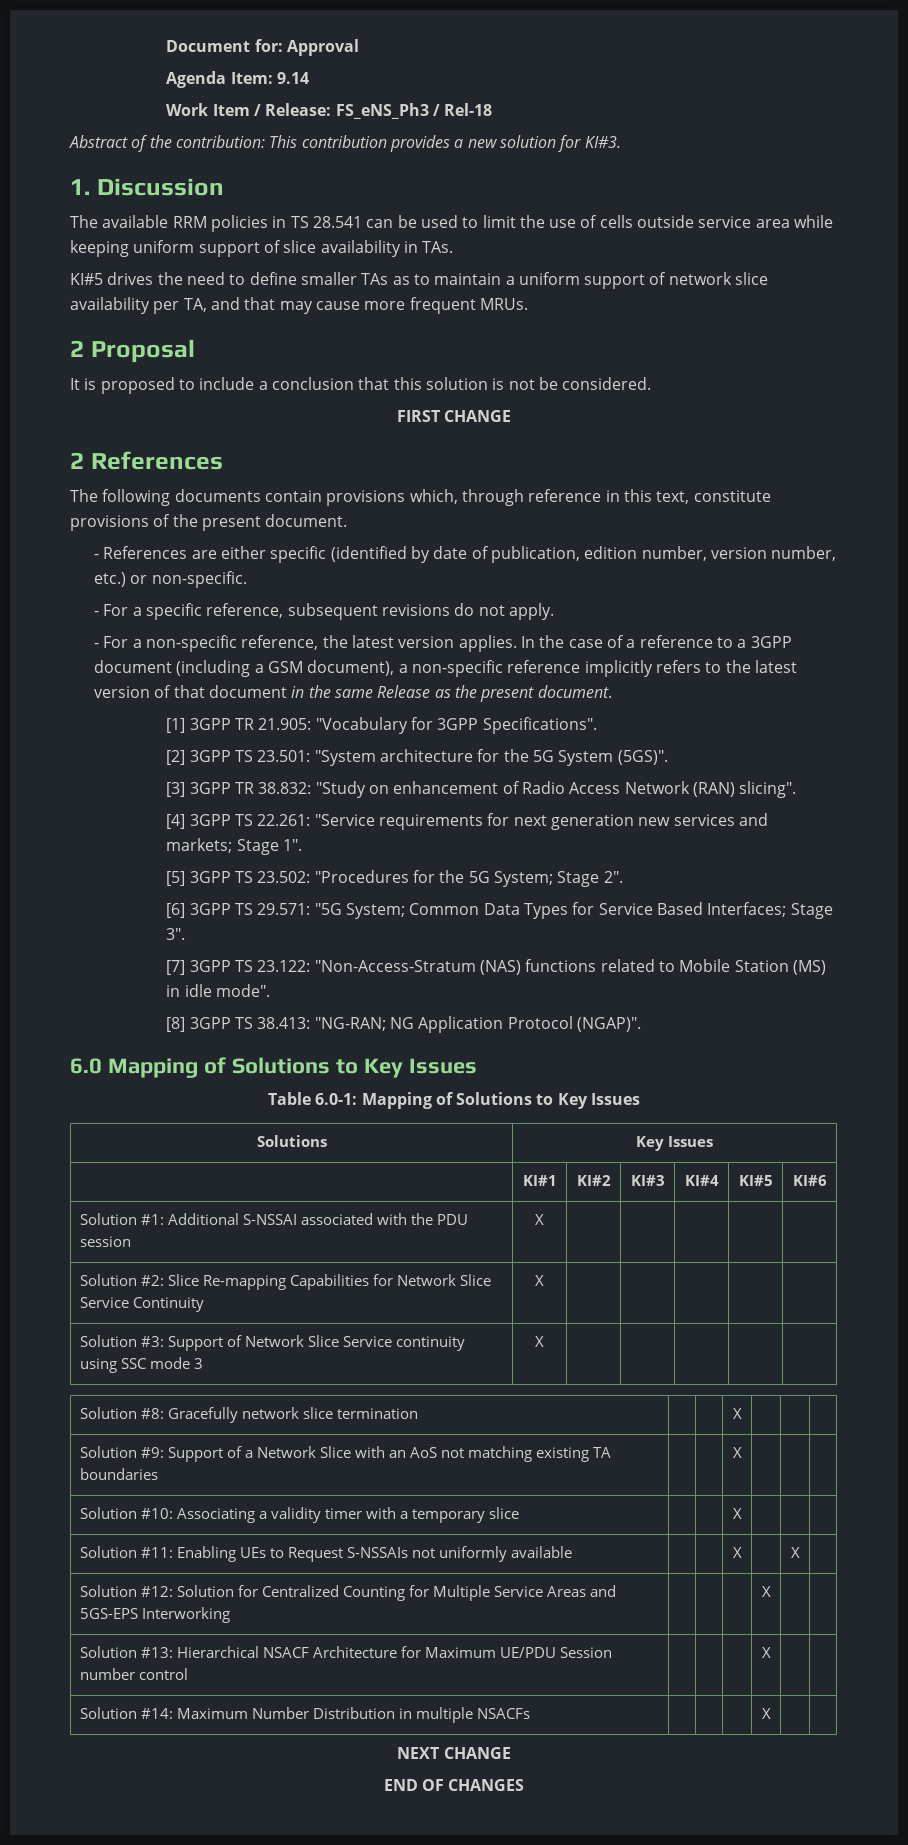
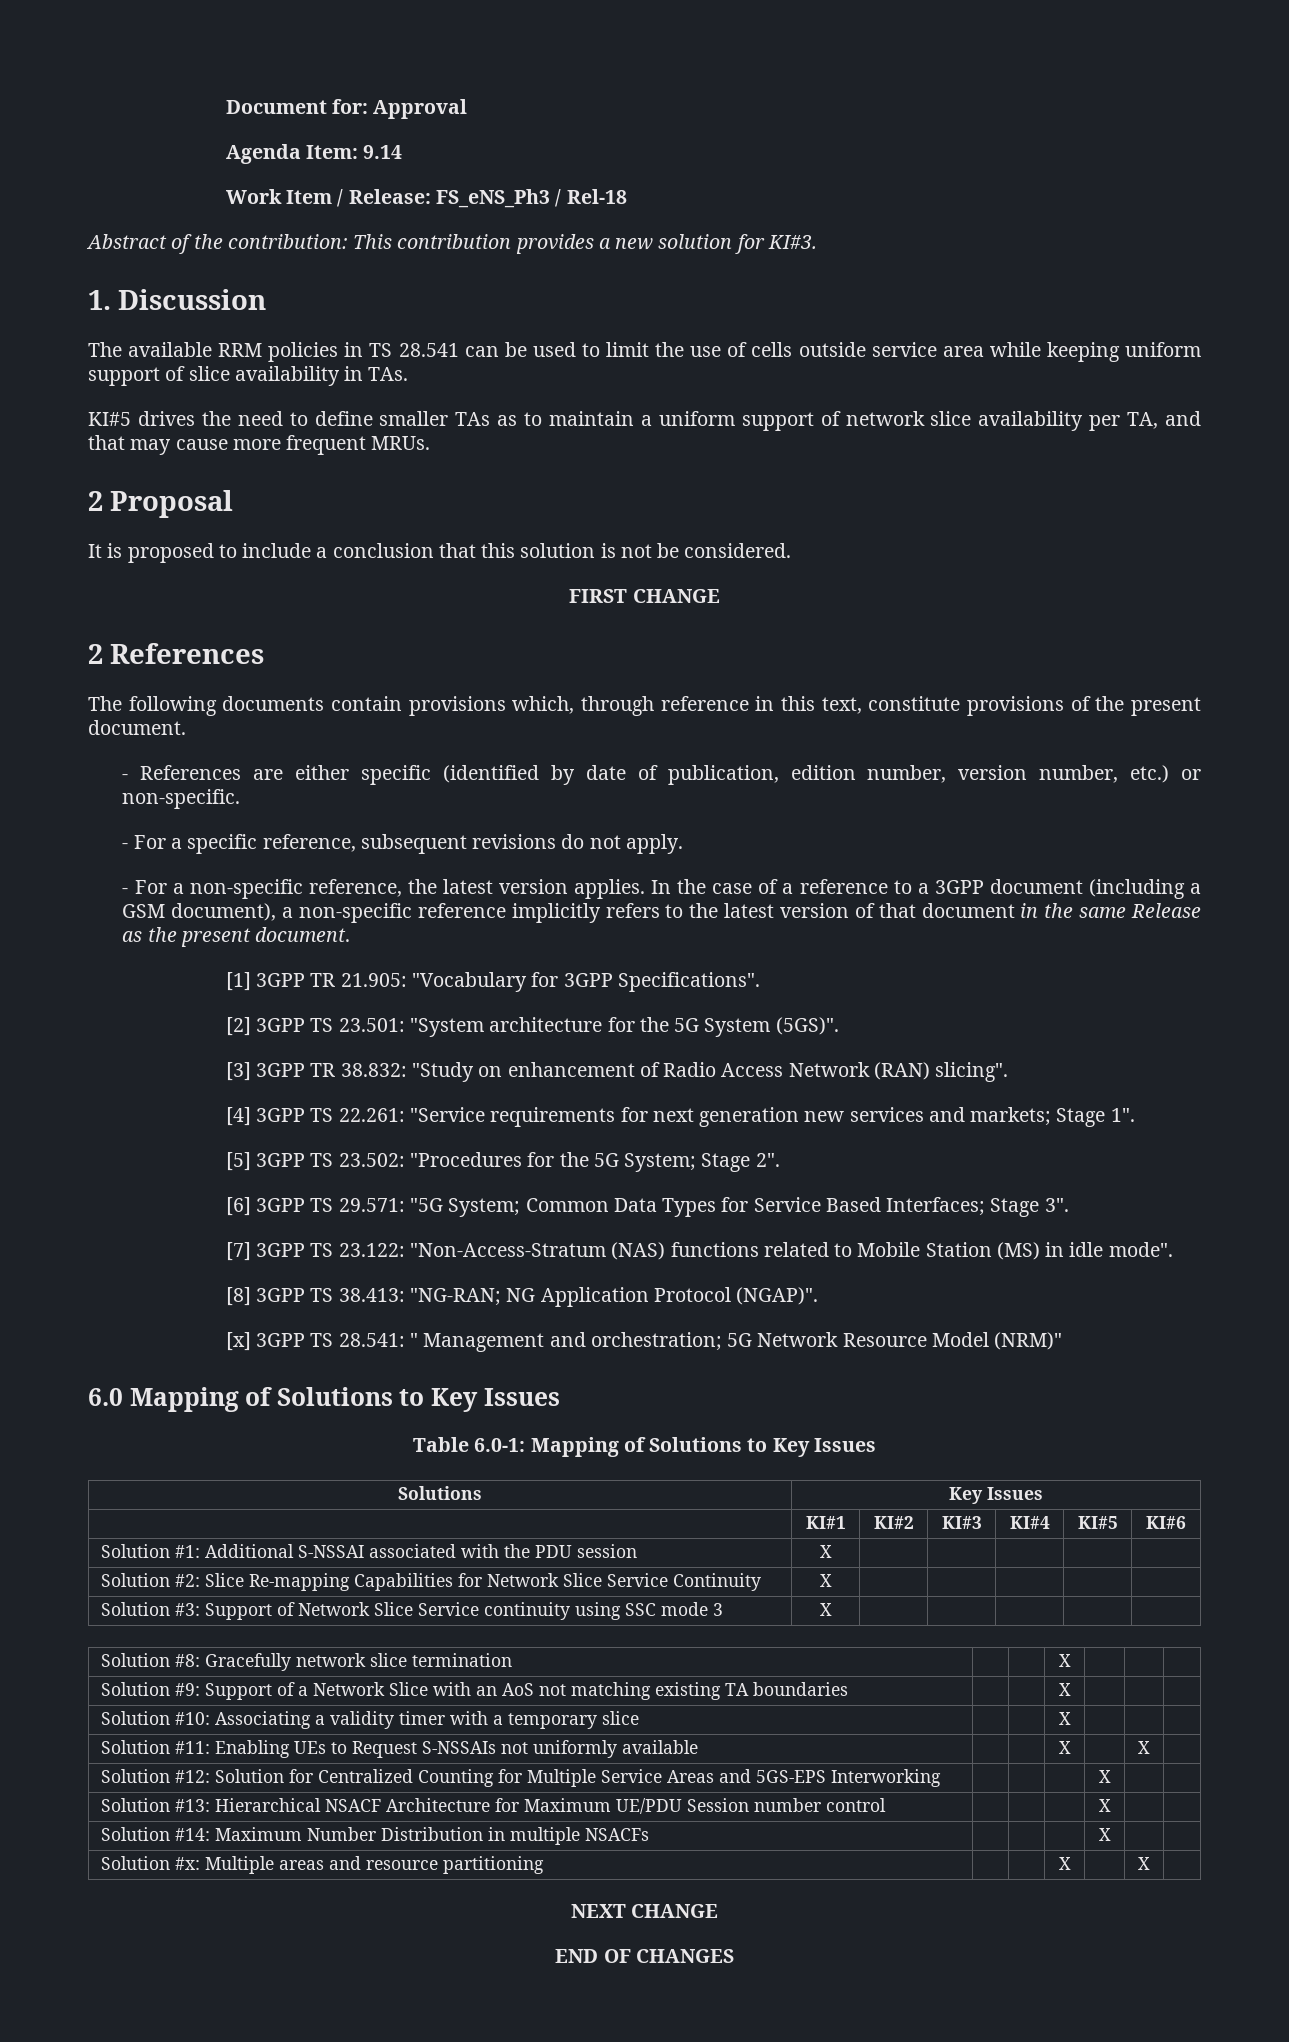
(641, 1024) none -> [225,1332,1063,1352] // [x] 3GPP TS 28.541: " Management and orchestration; 5G Network Resource Model (NRM)"
(771, 1713) none -> [101,1856,545,1874] [1058,1857,1071,1870] [1138,1857,1150,1870] // Solution #x: Multiple areas and resource partitioning | | | X | | X |

